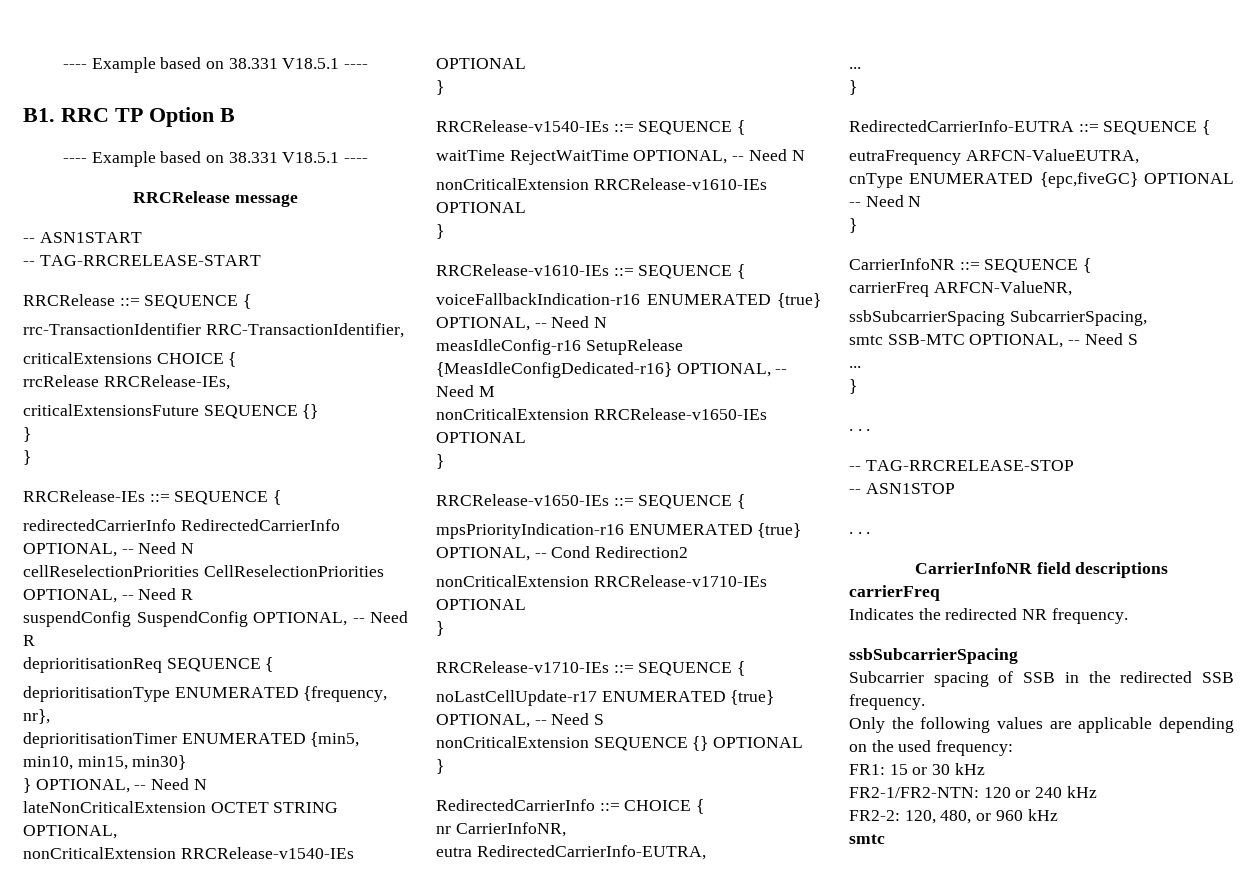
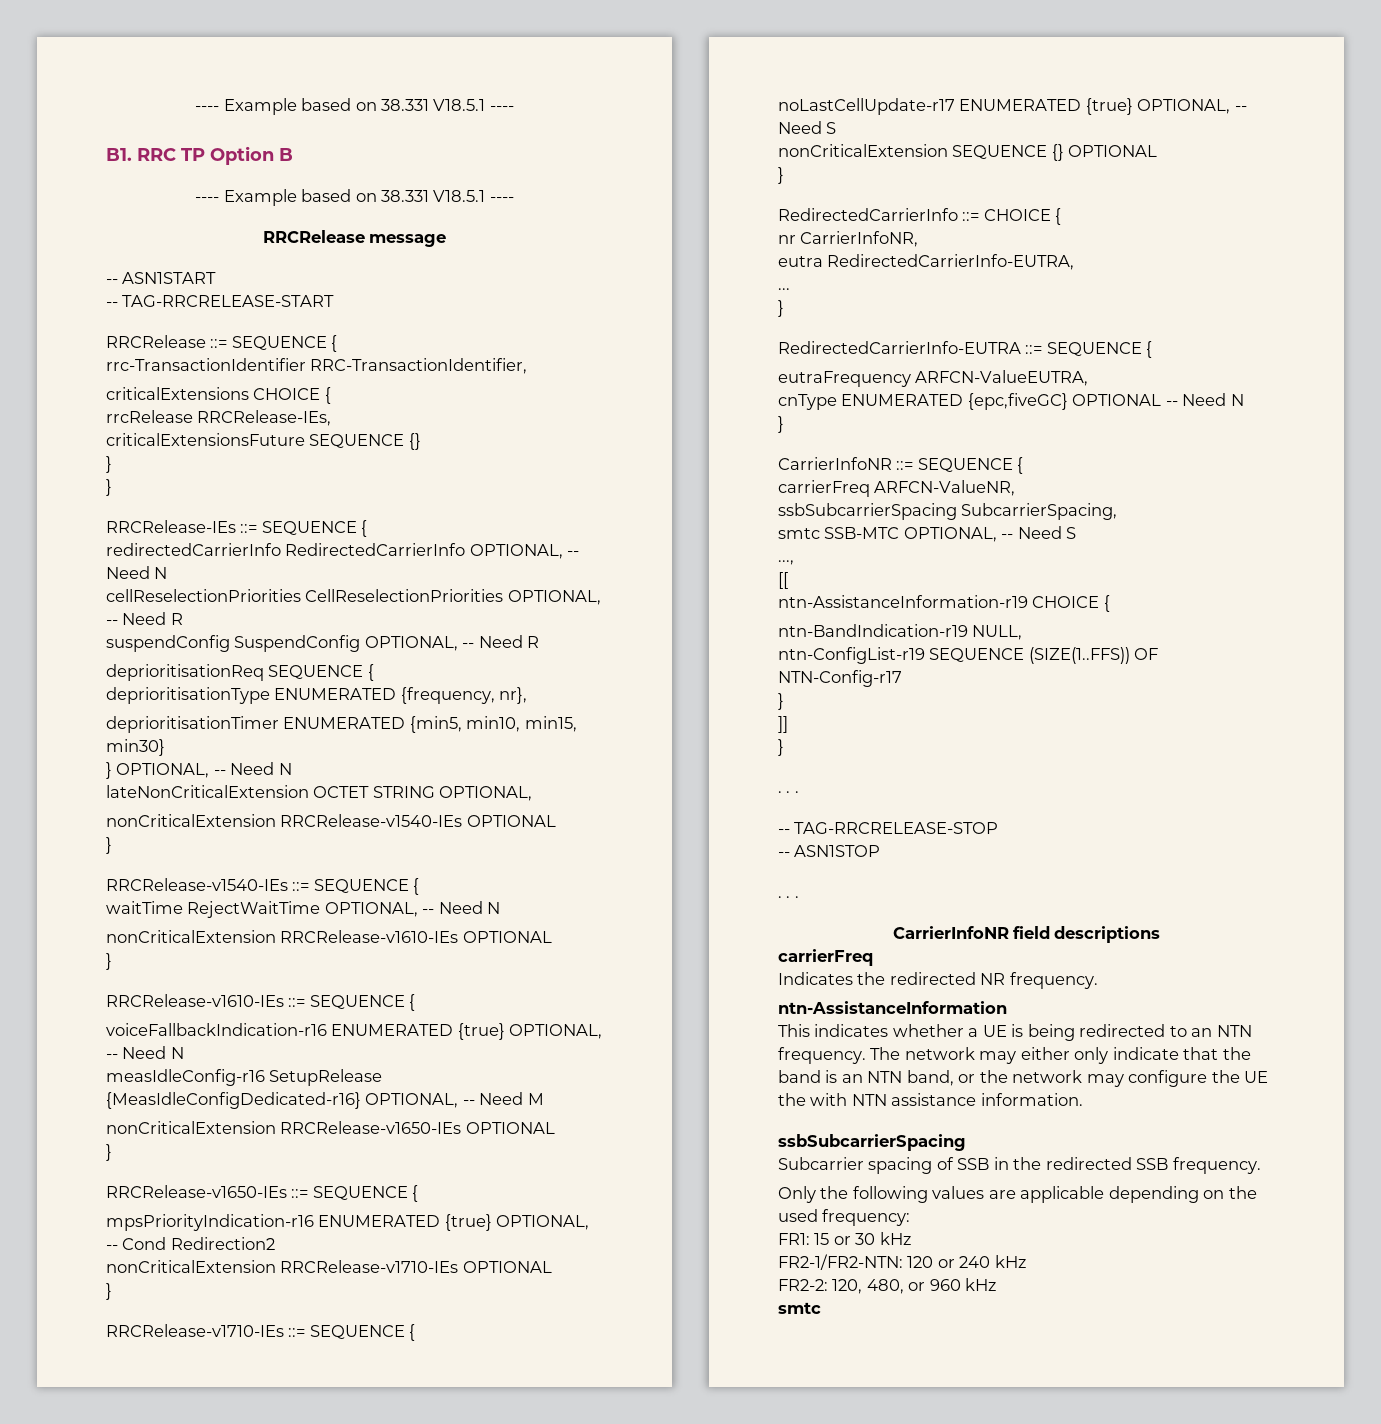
[849,366,861,368] ... -> [778,560,794,565] [778,572,788,589] [778,595,1110,612] [778,624,1023,640] [778,647,1159,664] [778,670,902,687] [778,693,784,710] [778,716,788,733] ..., // [[ // ntn-AssistanceInformation-r19 CHOICE { // ntn-BandIndication-r19 NULL, // ntn-ConfigList-r19 SEQUENCE (SIZE(1..FFS)) OF NTN-Config-r17 // } // ]]
(1128, 616) none -> [778,1001,1007,1014] [778,1024,1252,1041] [778,1047,1251,1064] [778,1070,1269,1087] [778,1093,1083,1106] // ntn-AssistanceInformation // This indicates whether a UE is being redirected to an NTN frequency. The network may either only indicate that the band is an NTN band, or the network may configure the UE the with NTN assistance information.

